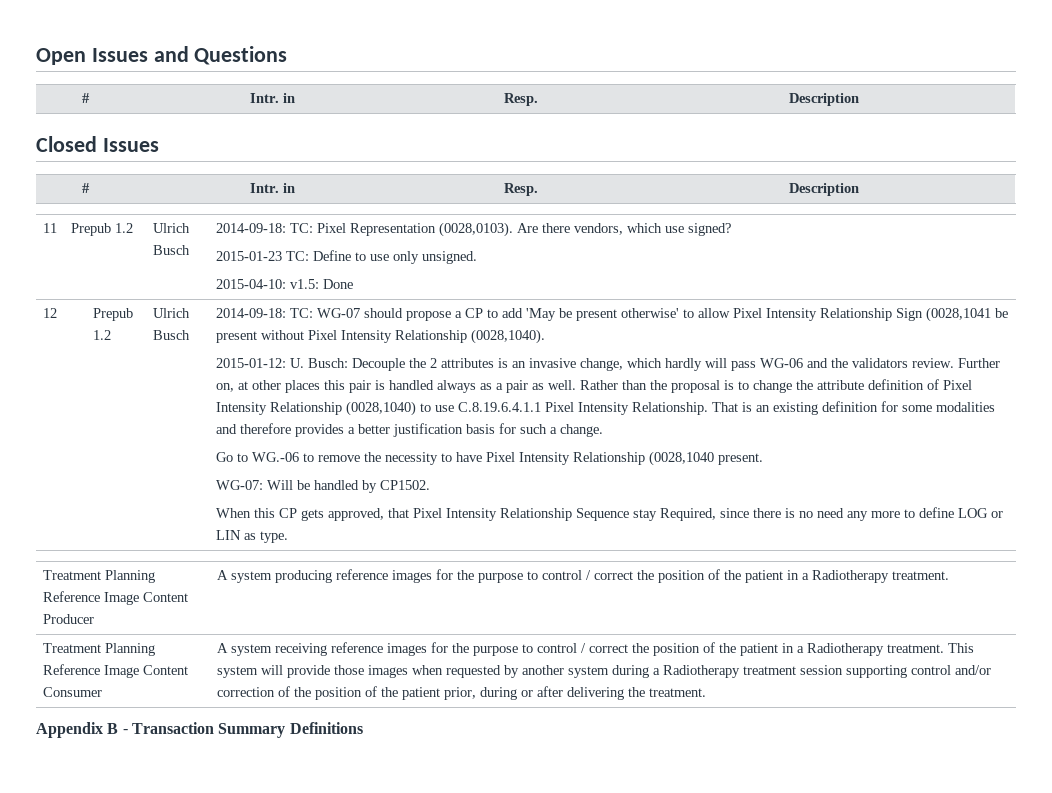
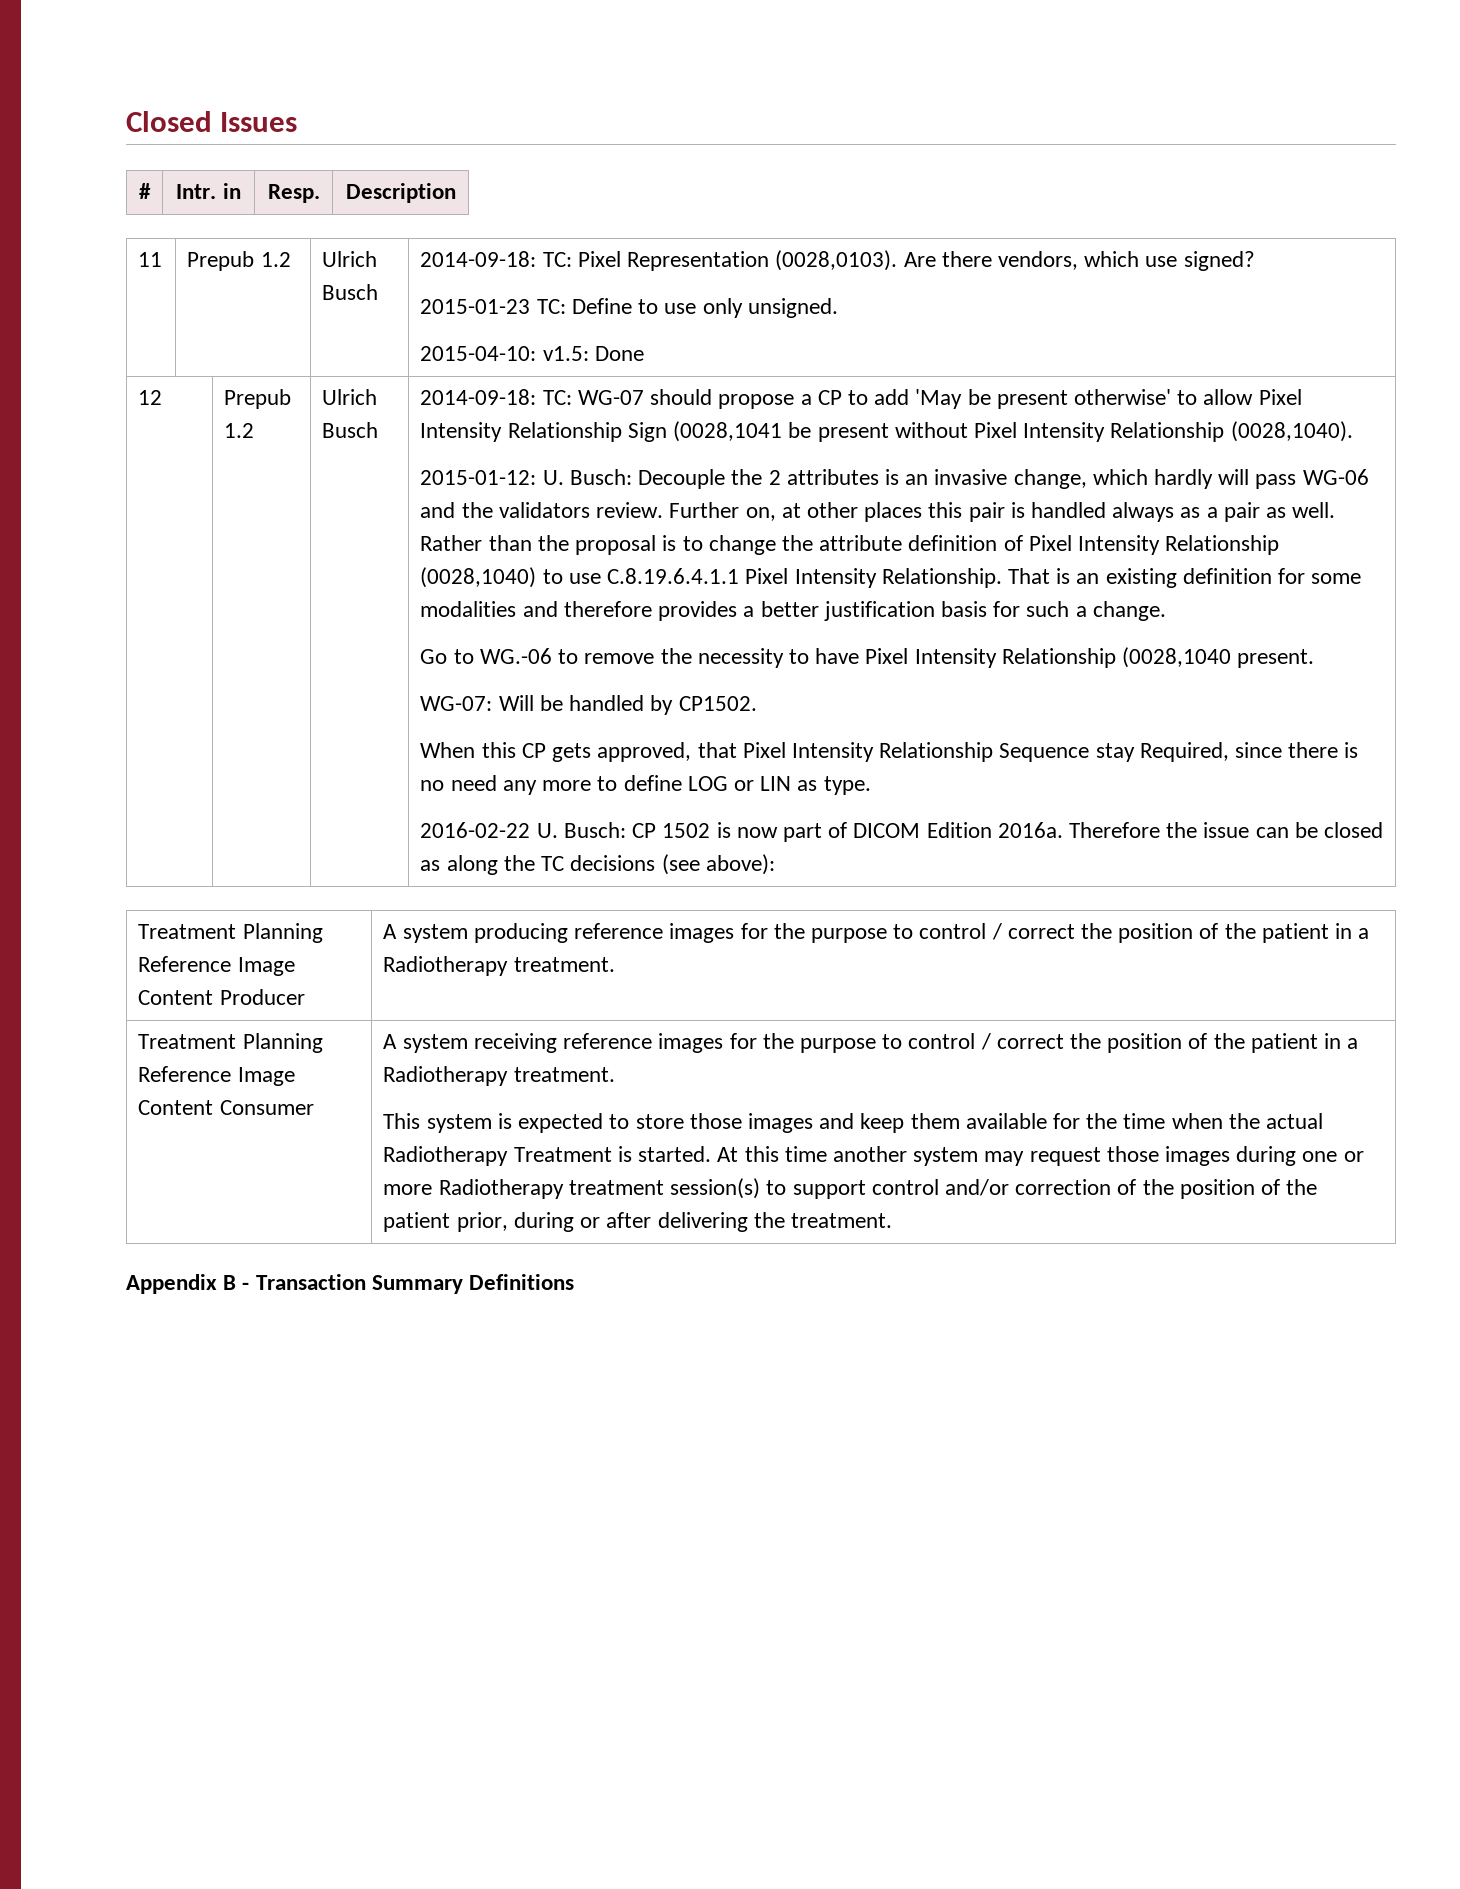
[36,46,288,65] [82,93,90,103] [250,93,295,103] [504,93,538,106] [788,93,859,106] Open Issues and Questions // # | Intr. in | Resp. | Description // -> (126, 121) none
(288, 537) none -> [420,822,1384,842] [420,854,775,875] // 2016-02-22 U. Busch: CP 1502 is now part of DICOM Edition 2016a. Therefore the issue can be closed as along the TC decisions (see above):
(944, 648) none -> (615, 1074) //
[260,665,907,678] will provide those images when requested by another system during a Radiotherapy treatment session supporting -> [497,1113,1324,1133] [383,1146,1364,1166] [383,1178,866,1199] is expected to store those images and keep them available for the time when the actual Radiotherapy Treatment is started. At this time another system may request those images during one or more Radiotherapy treatment session(s) to support

